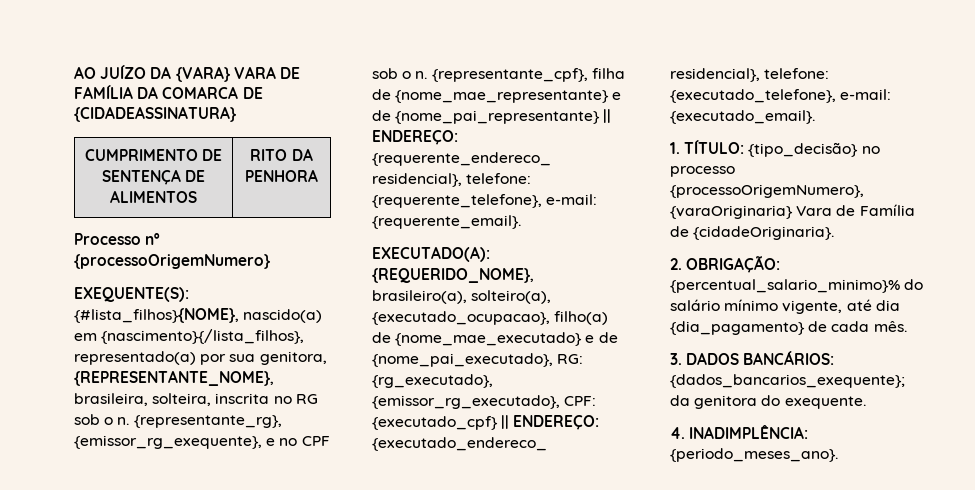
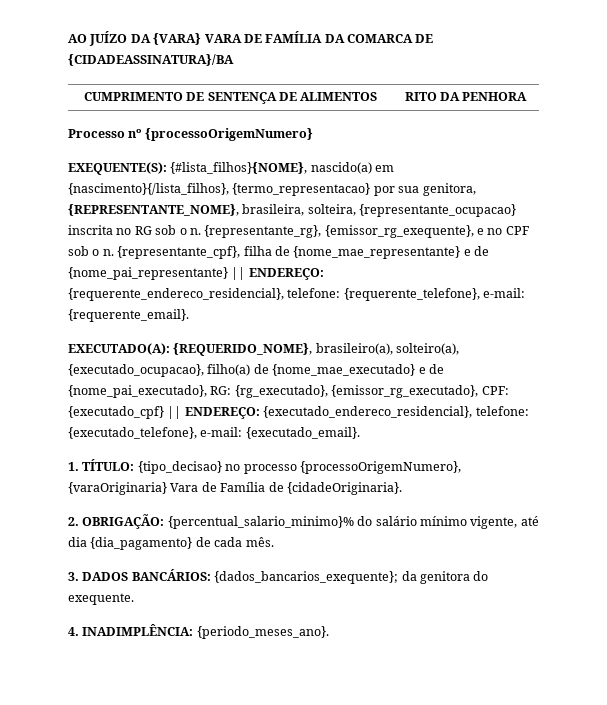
[74,106,237,122] {CIDADEASSINATURA} -> [68,54,234,66] {CIDADEASSINATURA}/BA
[74,351,196,365] representado(a) -> [232,183,371,196] {termo_representacao}
(212, 399) none -> [359,204,517,217] {representante_ocupacao}
[748,142,859,157] {tipo_decisão} -> [137,461,222,474] {tipo_decisao}

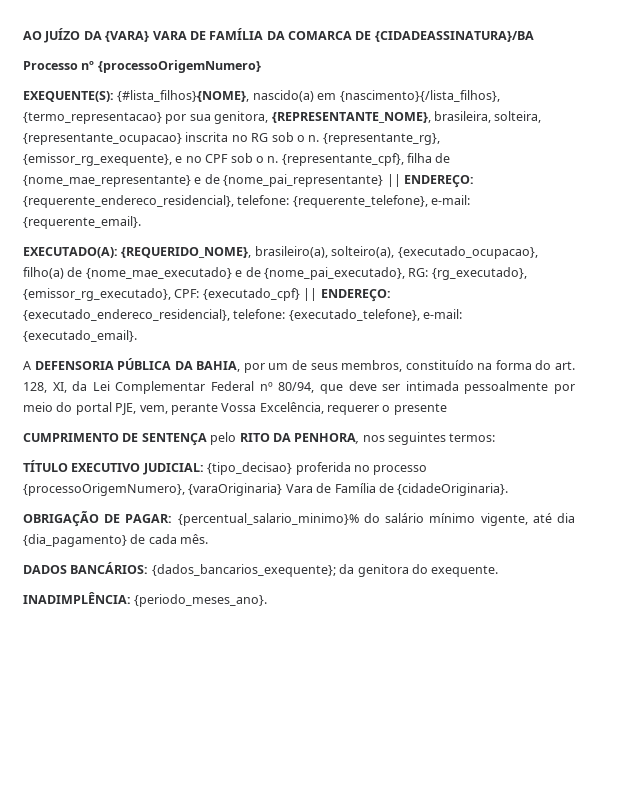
[83,92,378,104] [404,92,528,101] // CUMPRIMENTO DE SENTENÇA DE ALIMENTOS | RITO DA PENHORA -> (534, 36) none
[68,459,222,474] 1. TÍTULO: {tipo_decisao} -> [23,358,575,373] [23,381,576,394] [23,402,447,415] [23,432,496,446] [23,460,351,475] A DEFENSORIA PÚBLICA DA BAHIA, por um de seus membros, constituído na forma do art. 128, XI, da Lei Complementar Federal nº 80/94, que deve ser intimada pessoalmente por meio do portal PJE, vem, perante Vossa Excelência, requerer o presente // CUMPRIMENTO DE SENTENÇA pelo RITO DA PENHORA, nos seguintes termos: // TÍTULO EXECUTIVO JUDICIAL: {tipo_decisao} proferida
[68,514,165,529] 2. OBRIGAÇÃO: -> [23,511,173,527] OBRIGAÇÃO DE PAGAR:
[68,572,79,581] 3. -> (209, 539) none
[68,627,79,636] 4. -> (499, 571) none

